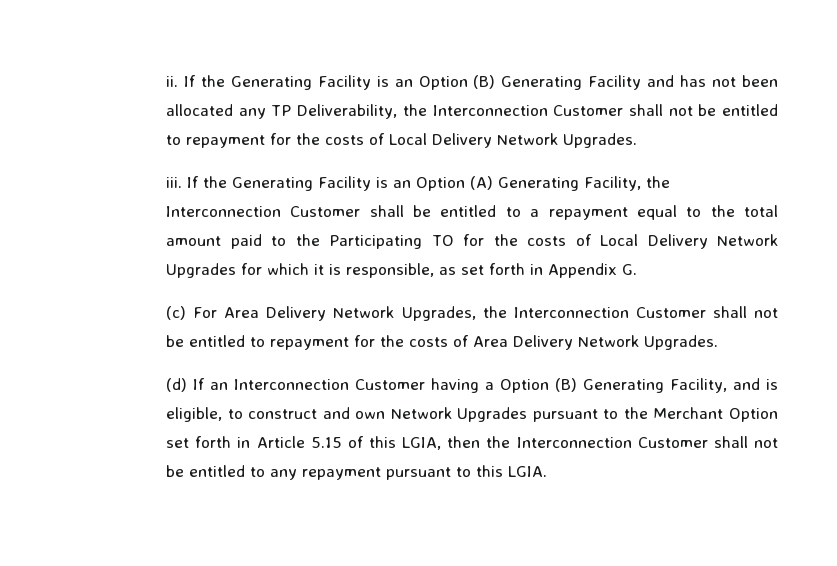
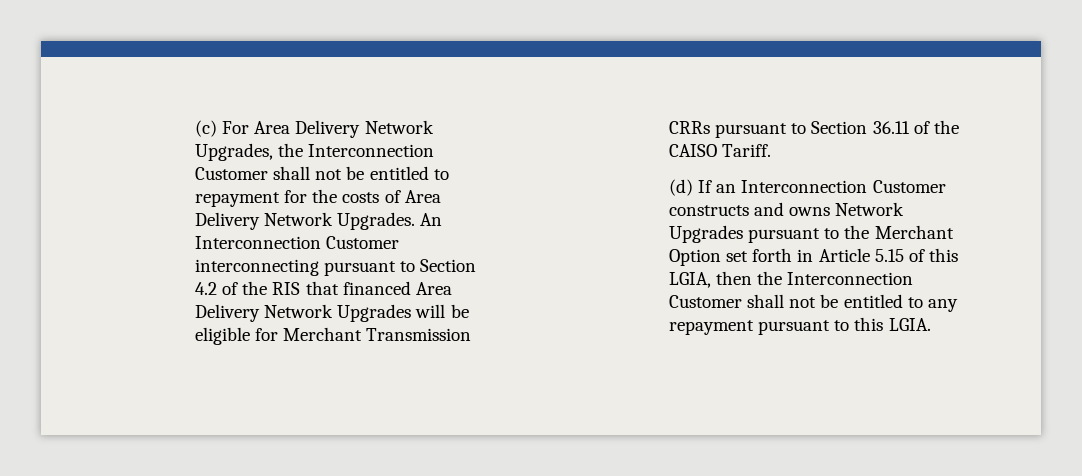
[166,75,778,90] [166,104,778,119] [166,133,638,148] [166,176,671,191] [166,205,778,220] [166,234,778,249] [166,263,638,278] ii. If the Generating Facility is an Option (B) Generating Facility and has not been allocated any TP Deliverability, the Interconnection Customer shall not be entitled to repayment for the costs of Local Delivery Network Upgrades. // iii. If the Generating Facility is an Option (A) Generating Facility, the Interconnection Customer shall be entitled to a repayment equal to the total amount paid to the Participating TO for the costs of Local Delivery Network Upgrades for which it is responsible, as set forth in Appendix G. // -> (195, 128) none
(719, 342) none -> [420,213,443,226] [195,236,400,249] [195,259,477,276] [195,281,452,295] [195,304,469,322] [195,327,472,345] [669,120,959,138] [669,144,772,157] An Interconnection Customer interconnecting pursuant to Section 4.2 of the RIS that financed Area Delivery Network Upgrades will be eligible for Merchant Transmission CRRs pursuant to Section 36.11 of the CAISO Tariff.
[431,378,779,393] [166,407,386,422] having a Option (B) Generating Facility, and is eligible, to construct and own -> [669,202,831,216] constructs and owns

